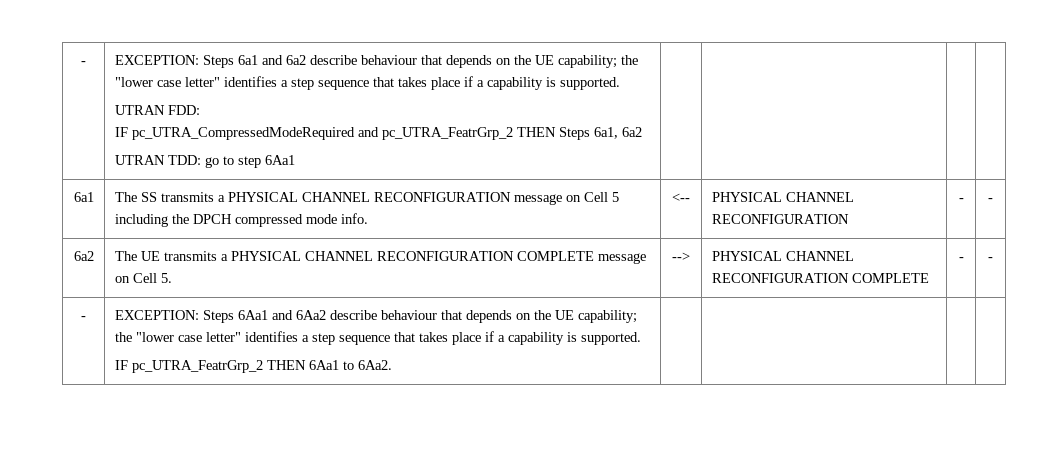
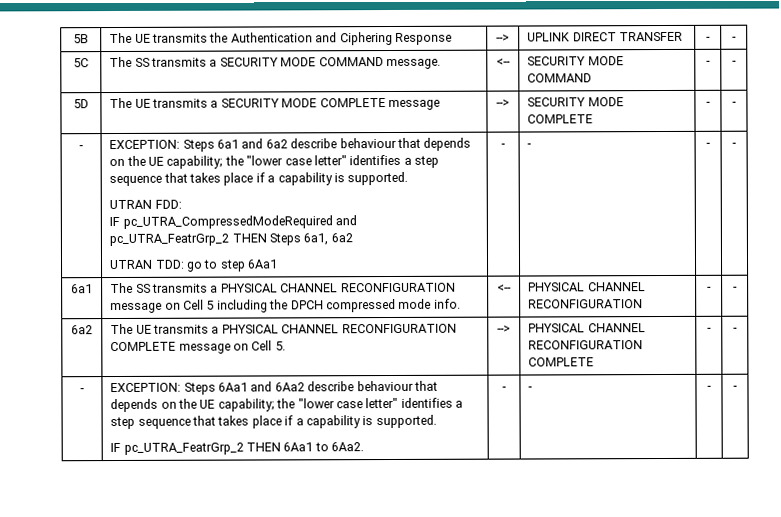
(81, 63) none -> [73,34,89,44] [109,31,452,46] [496,34,510,42] [527,31,684,42] [706,36,711,41] [732,36,737,41] [73,58,89,68] [109,56,441,70] [496,58,511,66] [527,56,624,66] [527,73,593,83] [706,60,711,65] [732,60,737,65] [73,99,89,109] [109,97,440,111] [496,99,510,107] [527,97,624,107] [527,114,594,124] [706,101,711,106] [732,101,737,106] 5B | The UE transmits the Authentication and Ciphering Response | --> | UPLINK DIRECT TRANSFER | - | - // 5C | The SS transmits a SECURITY MODE COMMAND message. | <-- | SECURITY MODE COMMAND | - | - // 5D | The UE transmits a SECURITY MODE COMPLETE message | --> | SECURITY MODE COMPLETE | - | - //
(295, 160) | | | -> [501,143,506,148] [527,143,533,148] [706,142,711,147] [732,142,737,147] - | - | - | -
(392, 365) | | | -> [502,386,507,391] [528,386,534,391] [707,385,712,390] [733,385,738,390] - | - | - | -

